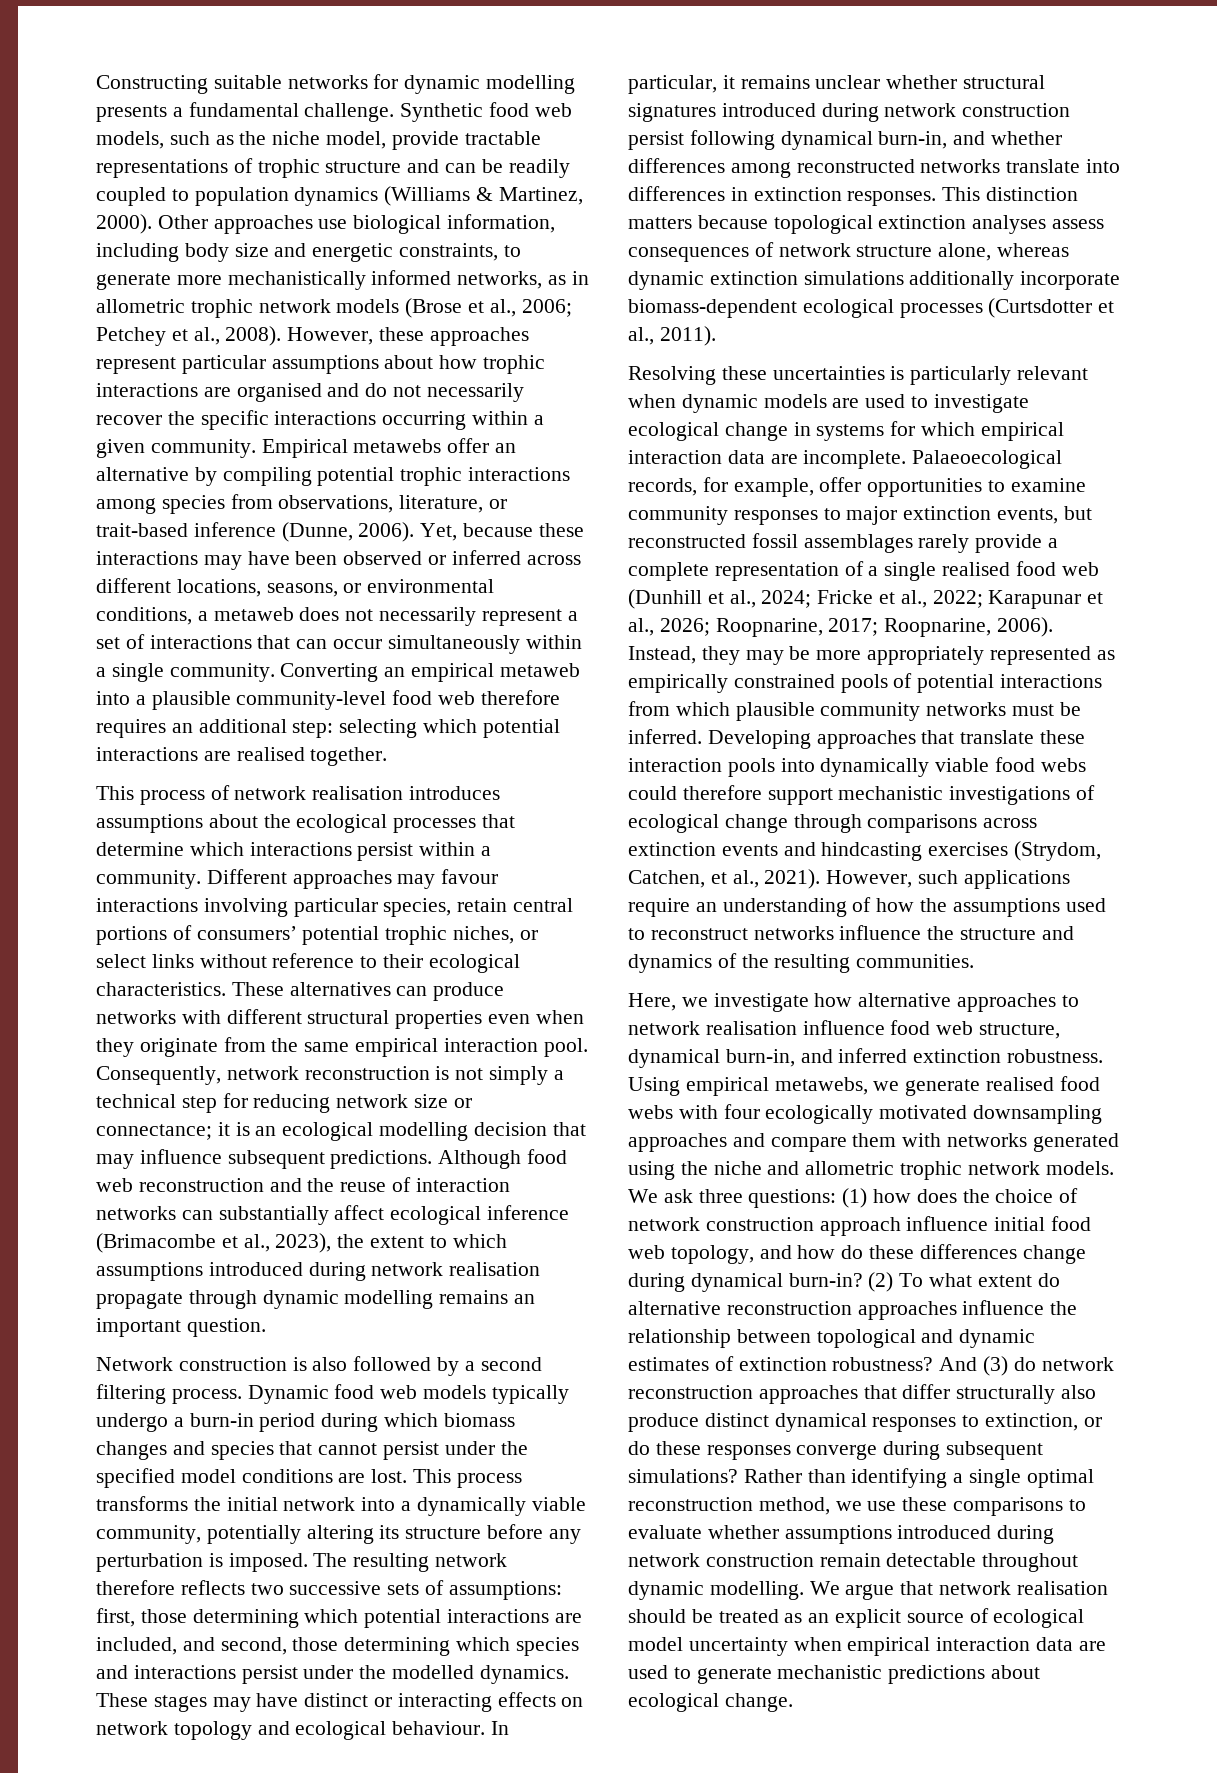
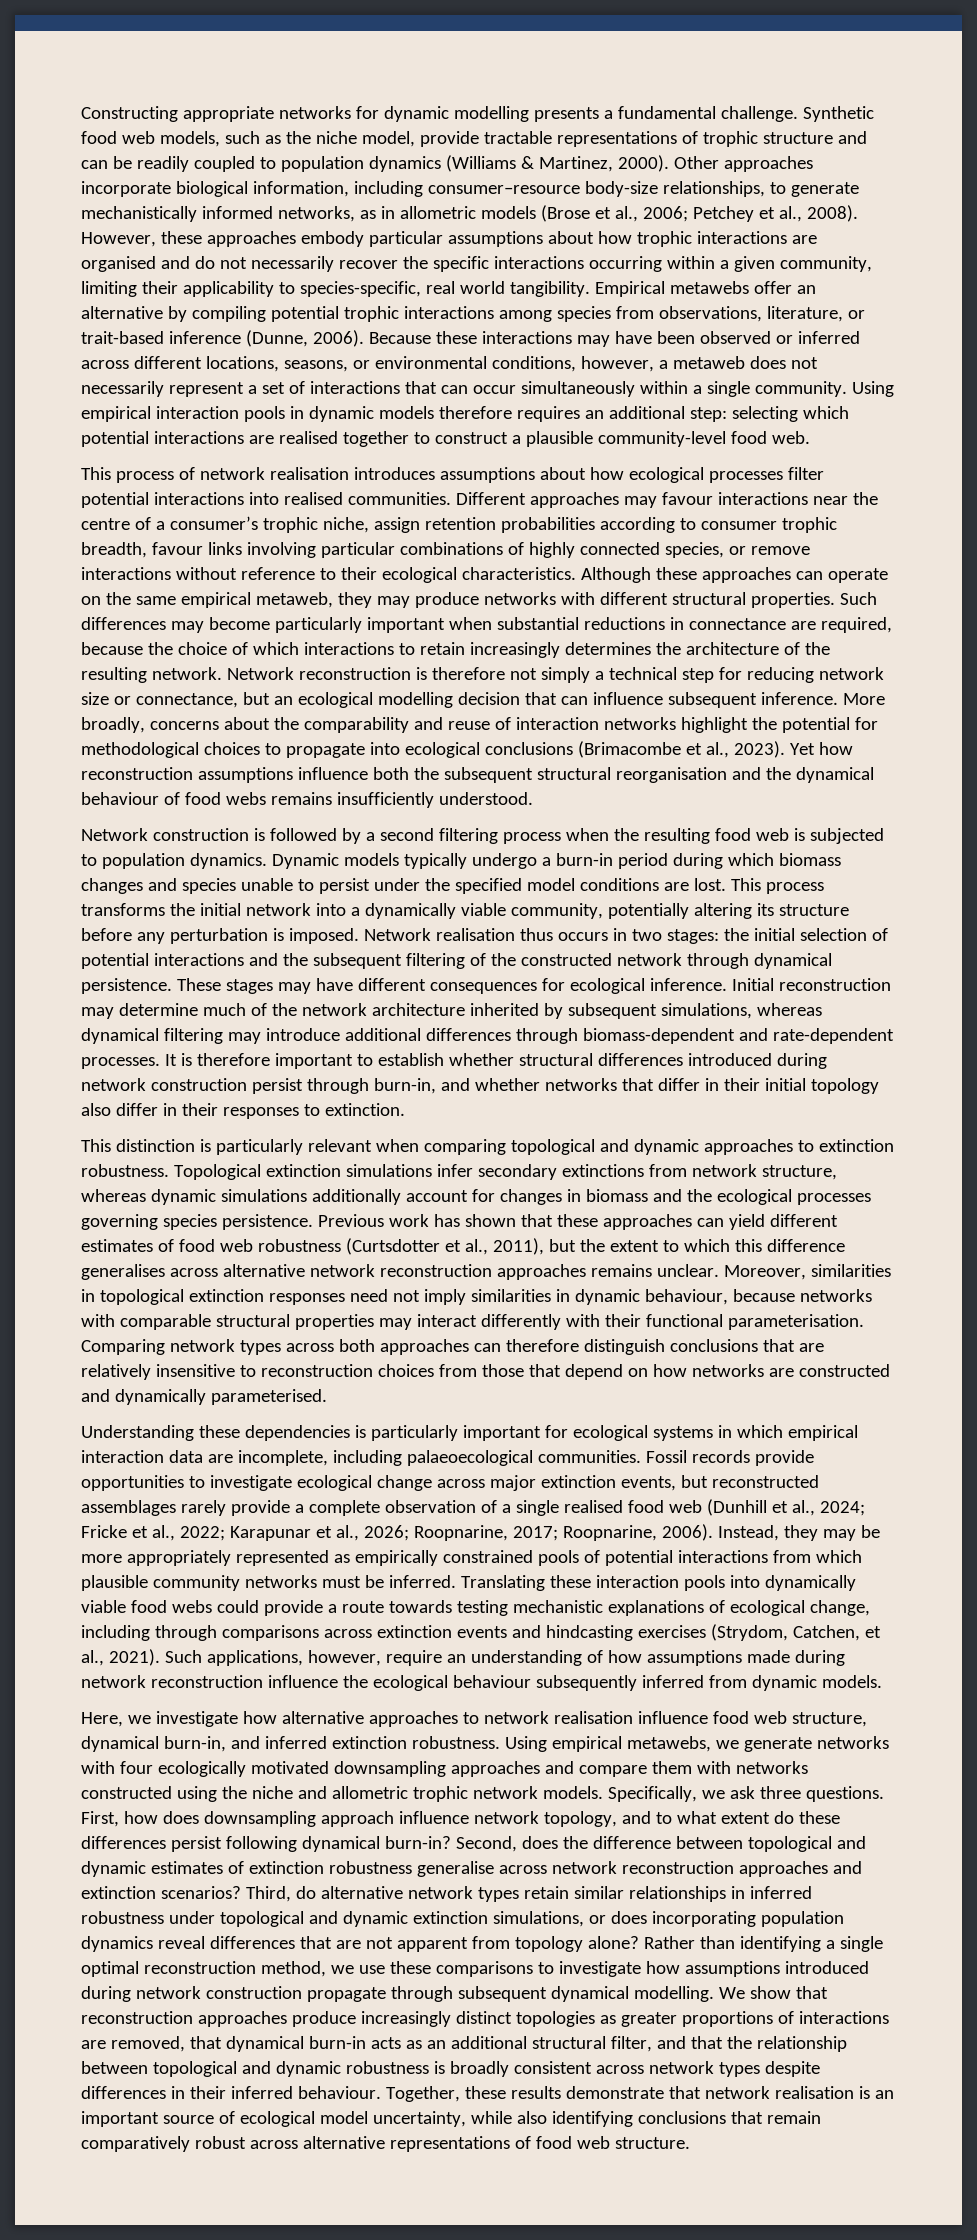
[213,75,282,89] suitable -> [182,106,274,122] appropriate
[318,219,348,229] use -> [81,181,171,197] incorporate
[184,243,521,262] [96,273,222,290] body size and energetic constraints, to generate more -> [427,181,859,197] consumer–resource body-size relationships, to generate
[190,299,331,318] trophic network -> (476, 212) none
[96,357,176,374] represent -> [300,231,364,247] embody
[150,439,256,458] community. -> [779,256,872,272] [81,281,590,297] community, limiting their applicability to species-specific, real world tangibility.
[420,523,534,541] Yet, because -> [368,332,431,344] Because
(192, 616) none -> [580,356,654,372] however,
[280,663,580,682] [96,690,476,710] Converting an empirical metaweb into a plausible community-level food web -> [851,381,894,397] [81,406,434,422] Using empirical interaction pools in dynamic models
[310,747,388,766] together. -> [342,431,810,447] together to construct a plausible community-level food web.
[263,814,516,833] [96,842,492,861] [96,870,201,889] the ecological processes that determine which interactions persist within a community. -> [589,467,824,483] [81,492,451,508] how ecological processes filter potential interactions into realised communities.
[203,898,574,917] [96,925,538,945] [96,954,194,968] involving particular species, retain central portions of consumers’ potential trophic niches, or select links -> [812,492,878,505] [81,516,837,533] [81,542,810,558] [81,567,171,580] near the centre of a consumer’s trophic niche, assign retention probabilities according to consumer trophic breadth, favour links involving particular combinations of highly connected species, or remove interactions
[231,982,428,996] These alternatives can -> [580,567,888,583] [81,592,410,608] Although these approaches can operate on the same empirical metaweb, they may
[395,1010,584,1029] [96,1037,588,1057] [96,1066,299,1085] properties even when they originate from the same empirical interaction pool. Consequently, network -> [750,592,877,608] [81,617,892,633] [81,642,830,658] [81,667,294,683] properties. Such differences may become particularly important when substantial reductions in connectance are required, because the choice of which interactions to retain increasingly determines the architecture of the resulting network. Network
(450, 1073) none -> [431,667,505,680] therefore
[96,1122,250,1140] connectance; it is -> [135,692,270,708] connectance, but
[96,1154,134,1169] may -> [560,696,588,705] can
[330,1149,568,1169] [96,1177,510,1192] [96,1205,570,1225] [96,1233,507,1253] [96,1262,541,1281] [96,1290,536,1309] [96,1318,266,1337] predictions. Although food web reconstruction and the reuse of interaction networks can substantially affect ecological inference (Brimacombe et al., 2023), the extent to which assumptions introduced during network realisation propagate through dynamic modelling remains an important question. -> [760,692,885,705] [81,717,878,733] [81,741,853,758] [81,767,874,783] [81,792,533,808] inference. More broadly, concerns about the comparability and reuse of interaction networks highlight the potential for methodological choices to propagate into ecological conclusions (Brimacombe et al., 2023). Yet how reconstruction assumptions influence both the subsequent structural reorganisation and the dynamical behaviour of food webs remains insufficiently understood.
[312,1357,348,1371] also -> (265, 834) none
[171,1384,418,1404] process. Dynamic food web -> [502,828,884,844] [81,853,339,869] process when the resulting food web is subjected to population dynamics. Dynamic
[279,1441,378,1455] that cannot -> [240,878,314,891] unable to
[313,1553,508,1572] [96,1580,562,1600] [96,1608,582,1628] [96,1637,579,1656] [96,1665,569,1684] [96,1692,584,1712] [96,1721,510,1740] [628,75,881,94] The resulting network therefore reflects two successive sets of assumptions: first, those determining which potential interactions are included, and second, those determining which species and interactions persist under the modelled dynamics. These stages may have distinct or interacting effects on network topology and ecological behaviour. In particular, it remains unclear -> [363,928,888,944] [81,953,832,969] [81,978,891,994] [81,1003,822,1019] [81,1028,894,1044] [81,1053,444,1069] Network realisation thus occurs in two stages: the initial selection of potential interactions and the subsequent filtering of the constructed network through dynamical persistence. These stages may have different consequences for ecological inference. Initial reconstruction may determine much of the network architecture inherited by subsequent simulations, whereas dynamical filtering may introduce additional differences through biomass-dependent and rate-dependent processes. It is therefore important to establish
[628,103,716,122] signatures -> [597,1053,683,1066] differences
[689,130,873,150] following dynamical -> [306,1078,369,1094] through
[628,158,1121,178] [628,186,1079,206] [628,215,1105,234] [628,242,1070,262] [628,271,1121,290] [628,298,1115,318] [628,326,716,346] [628,366,1089,385] [628,394,1029,413] [628,421,916,441] differences among reconstructed networks translate into differences in extinction responses. This distinction matters because topological extinction analyses assess consequences of network structure alone, whereas dynamic extinction simulations additionally incorporate biomass-dependent ecological processes (Curtsdotter et al., 2011). // Resolving these uncertainties is particularly relevant when dynamic models are used to investigate ecological change in systems for -> [544,1078,879,1094] [81,1103,405,1119] [81,1139,894,1155] [81,1164,837,1180] [81,1189,871,1205] [81,1214,838,1230] [81,1238,845,1255] [81,1264,891,1280] [81,1289,872,1305] [81,1314,864,1330] [81,1339,824,1355] [81,1364,890,1380] [81,1389,327,1405] [81,1425,732,1441] networks that differ in their initial topology also differ in their responses to extinction. // This distinction is particularly relevant when comparing topological and dynamic approaches to extinction robustness. Topological extinction simulations infer secondary extinctions from network structure, whereas dynamic simulations additionally account for changes in biomass and the ecological processes governing species persistence. Previous work has shown that these approaches can yield different estimates of food web robustness (Curtsdotter et al., 2011), but the extent to which this difference generalises across alternative network reconstruction approaches remains unclear. Moreover, similarities in topological extinction responses need not imply similarities in dynamic behaviour, because networks with comparable structural properties may interact differently with their functional parameterisation. Comparing network types across both approaches can therefore distinguish conclusions that are relatively insensitive to reconstruction choices from those that depend on how networks are constructed and dynamically parameterised. // Understanding these dependencies is particularly important for ecological systems in
[803,450,1063,469] [628,477,1086,497] [628,506,841,525] incomplete. Palaeoecological records, for example, offer opportunities to examine community responses to -> [237,1450,814,1466] [81,1475,485,1491] incomplete, including palaeoecological communities. Fossil records provide opportunities to investigate ecological change across
[751,533,798,548] fossil -> (819, 1481) none
[714,562,839,581] representation -> [384,1500,476,1513] observation
[707,730,1035,749] Developing approaches that translate -> [460,1575,545,1591] Translating
[682,785,1096,805] [628,814,788,833] therefore support mechanistic investigations of ecological change -> [263,1600,870,1616] [81,1625,150,1641] provide a route towards testing mechanistic explanations of ecological change, including
[826,870,1070,889] However, such applications -> [164,1650,381,1666] Such applications, however,
[920,898,1106,917] [628,925,1074,940] [628,953,975,973] the assumptions used to reconstruct networks influence the structure and dynamics of the resulting communities. -> [646,1650,845,1666] [81,1675,882,1691] assumptions made during network reconstruction influence the ecological behaviour subsequently inferred from dynamic models.
[986,1076,1100,1091] [628,1105,673,1119] realised food webs -> [816,1736,889,1749] networks
[1032,1133,1119,1152] generated -> [81,1786,172,1799] constructed
[628,1188,1079,1208] [628,1216,1092,1236] [628,1244,1086,1264] [628,1272,1060,1292] [628,1300,1078,1320] [628,1329,731,1348] We ask three questions: (1) how does the choice of network construction approach influence initial food web topology, and how do these differences change during dynamical burn-in? (2) To what extent do alternative reconstruction approaches influence the relationship -> [607,1786,884,1802] [81,1811,840,1827] [81,1836,671,1852] Specifically, we ask three questions. First, how does downsampling approach influence network topology, and to what extent do these differences persist following dynamical burn-in? Second, does the difference
[832,1356,1114,1376] [628,1384,1097,1404] [628,1413,1102,1432] [628,1441,1044,1460] [628,1469,738,1483] robustness? And (3) do network reconstruction approaches that differ structurally also produce distinct dynamical responses to extinction, or do these responses converge during subsequent simulations? -> [328,1861,862,1877] [81,1886,812,1902] [81,1911,844,1927] [81,1936,639,1952] robustness generalise across network reconstruction approaches and extinction scenarios? Third, do alternative network types retain similar relationships in inferred robustness under topological and dynamic extinction simulations, or does incorporating population dynamics reveal differences that are not apparent from topology alone?
[628,1525,779,1539] evaluate whether -> [558,1961,680,1977] investigate how
[819,1553,1079,1572] [628,1581,1108,1600] [628,1608,1085,1628] [628,1637,1106,1656] [628,1665,1041,1684] [628,1693,793,1712] remain detectable throughout dynamic modelling. We argue that network realisation should be treated as an explicit source of ecological model uncertainty when empirical interaction data are used to generate mechanistic predictions about ecological change. -> [306,1986,828,2002] [81,2011,889,2027] [81,2036,847,2052] [81,2061,820,2077] [81,2086,894,2102] [81,2111,821,2127] [81,2136,690,2152] propagate through subsequent dynamical modelling. We show that reconstruction approaches produce increasingly distinct topologies as greater proportions of interactions are removed, that dynamical burn-in acts as an additional structural filter, and that the relationship between topological and dynamic robustness is broadly consistent across network types despite differences in their inferred behaviour. Together, these results demonstrate that network realisation is an important source of ecological model uncertainty, while also identifying conclusions that remain comparatively robust across alternative representations of food web structure.

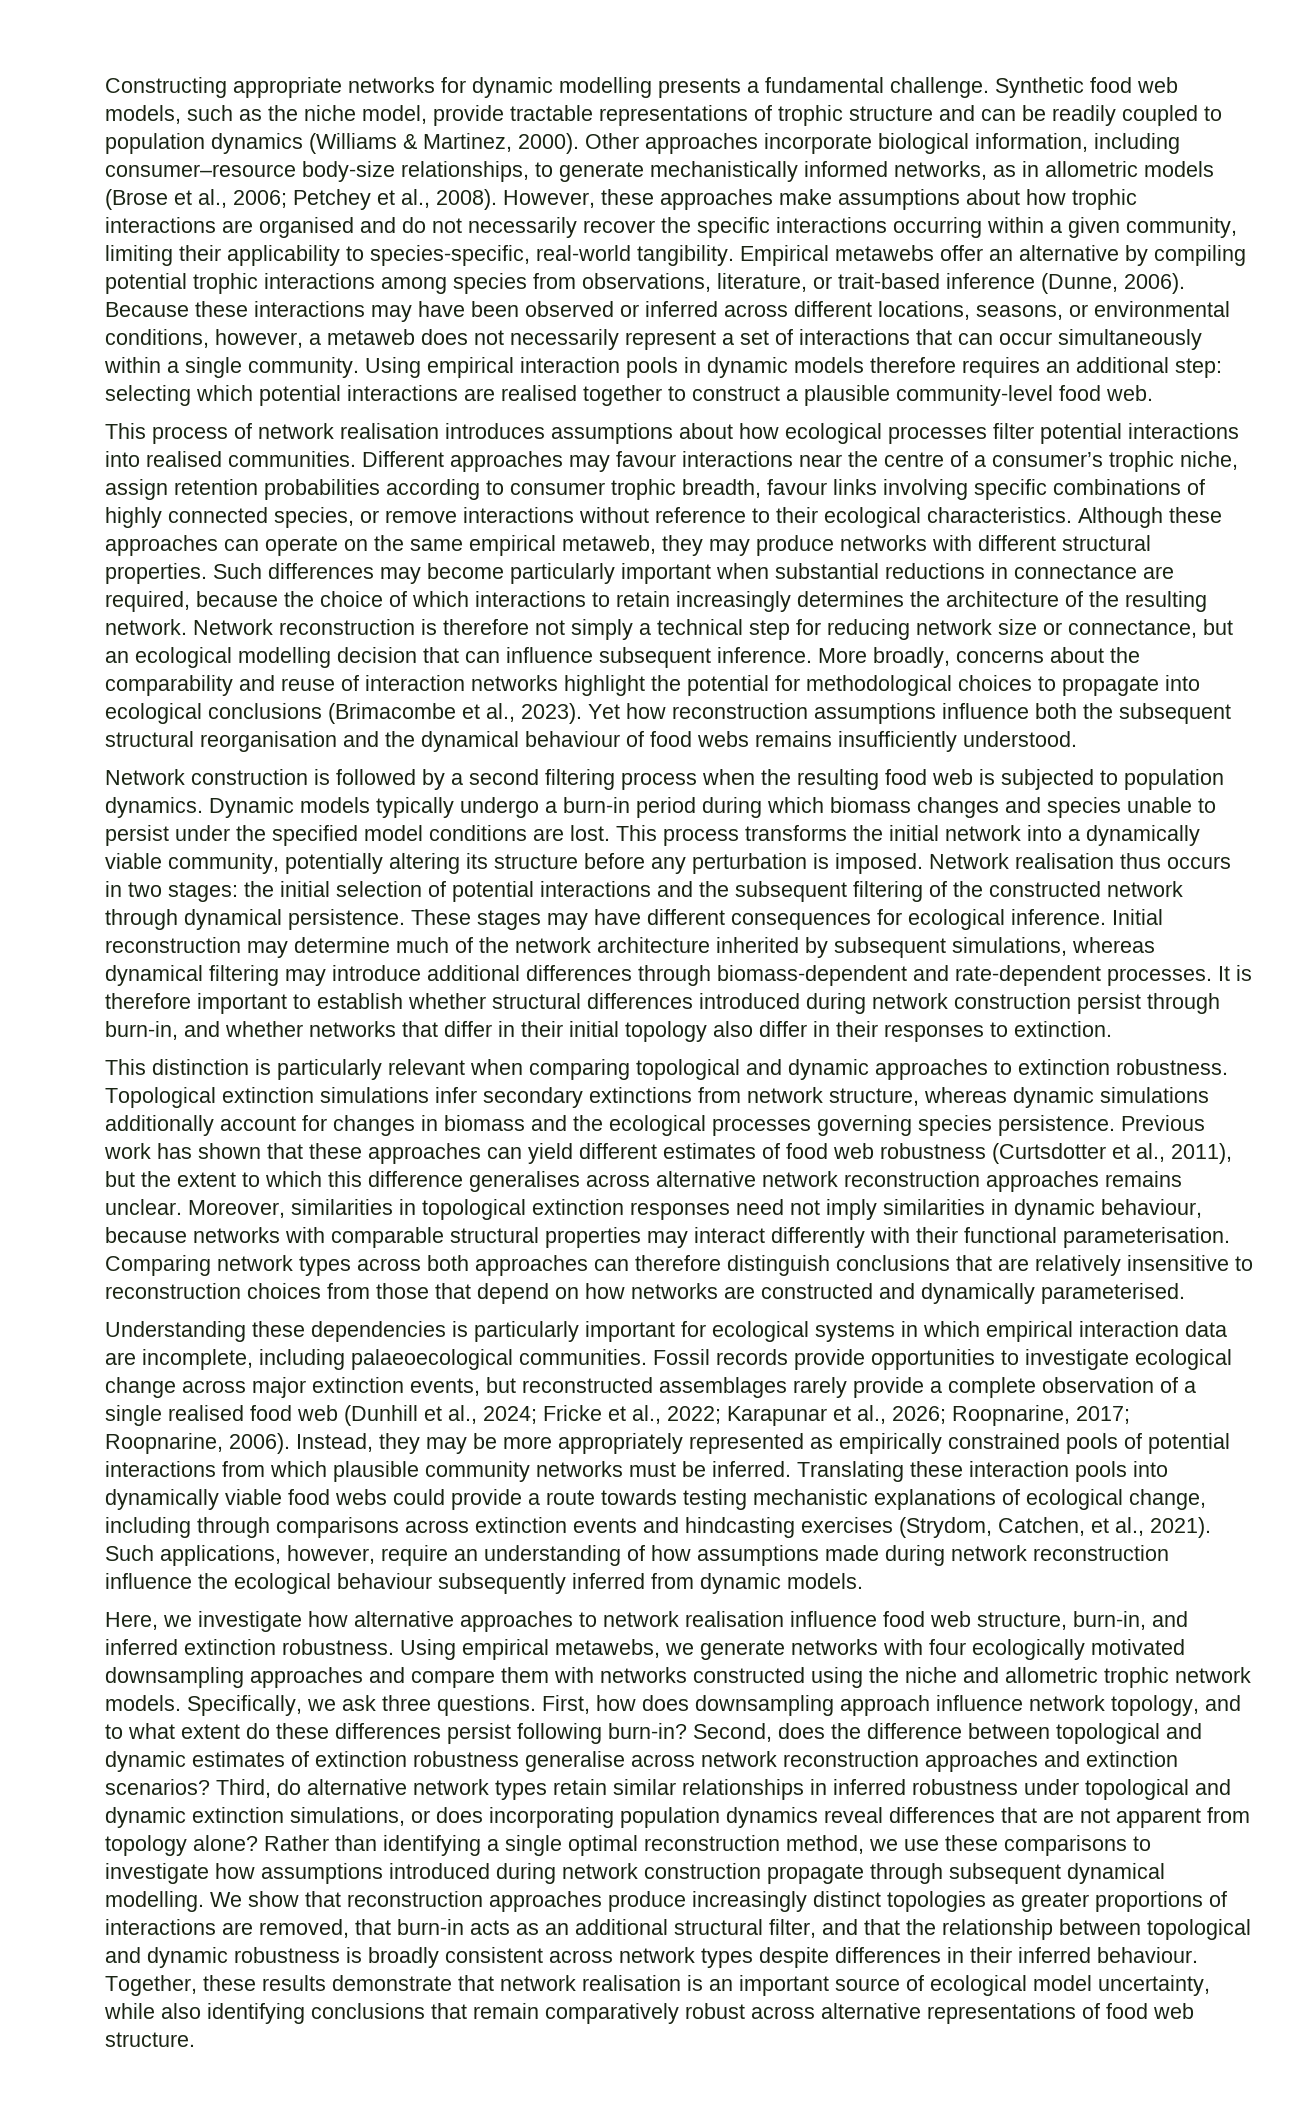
[300,231,443,247] embody particular -> [779,189,832,205] make
[425,281,505,294] real world -> [536,245,631,261] real-world
[320,542,395,558] particular -> [974,479,1047,500] specific
[81,1736,159,1752] dynamical -> (1067, 1621) none
[301,1836,380,1852] dynamical -> (602, 1733) none
[225,2036,304,2052] dynamical -> (391, 1927) none

